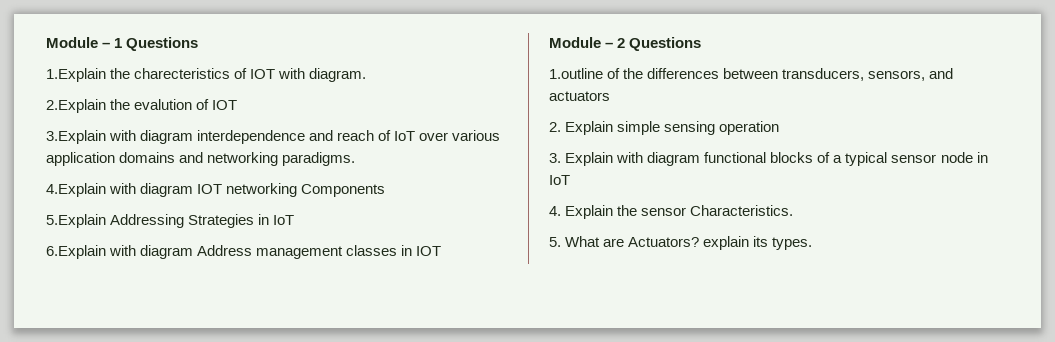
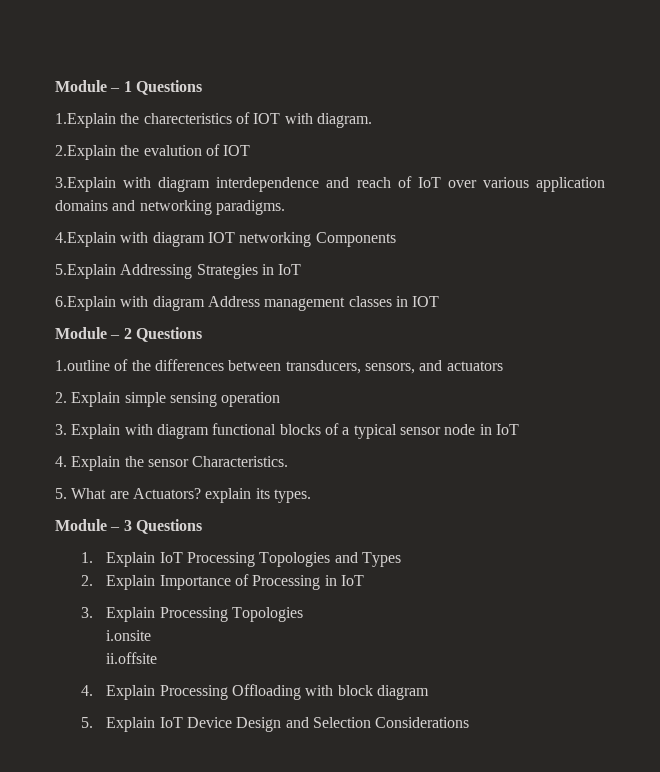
(813, 243) none -> [55,519,202,534] [80,552,401,567] [80,574,364,590] [80,607,303,622] [106,630,152,641] [106,652,158,664] [80,684,429,700] [80,717,470,732] // Module – 3 Questions // 1. Explain IoT Processing Topologies and Types // 2. Explain Importance of Processing in IoT // 3. Explain Processing Topologies // i.onsite // ii.offsite // 4. Explain Processing Offloading with block diagram // 5. Explain IoT Device Design and Selection Considerations

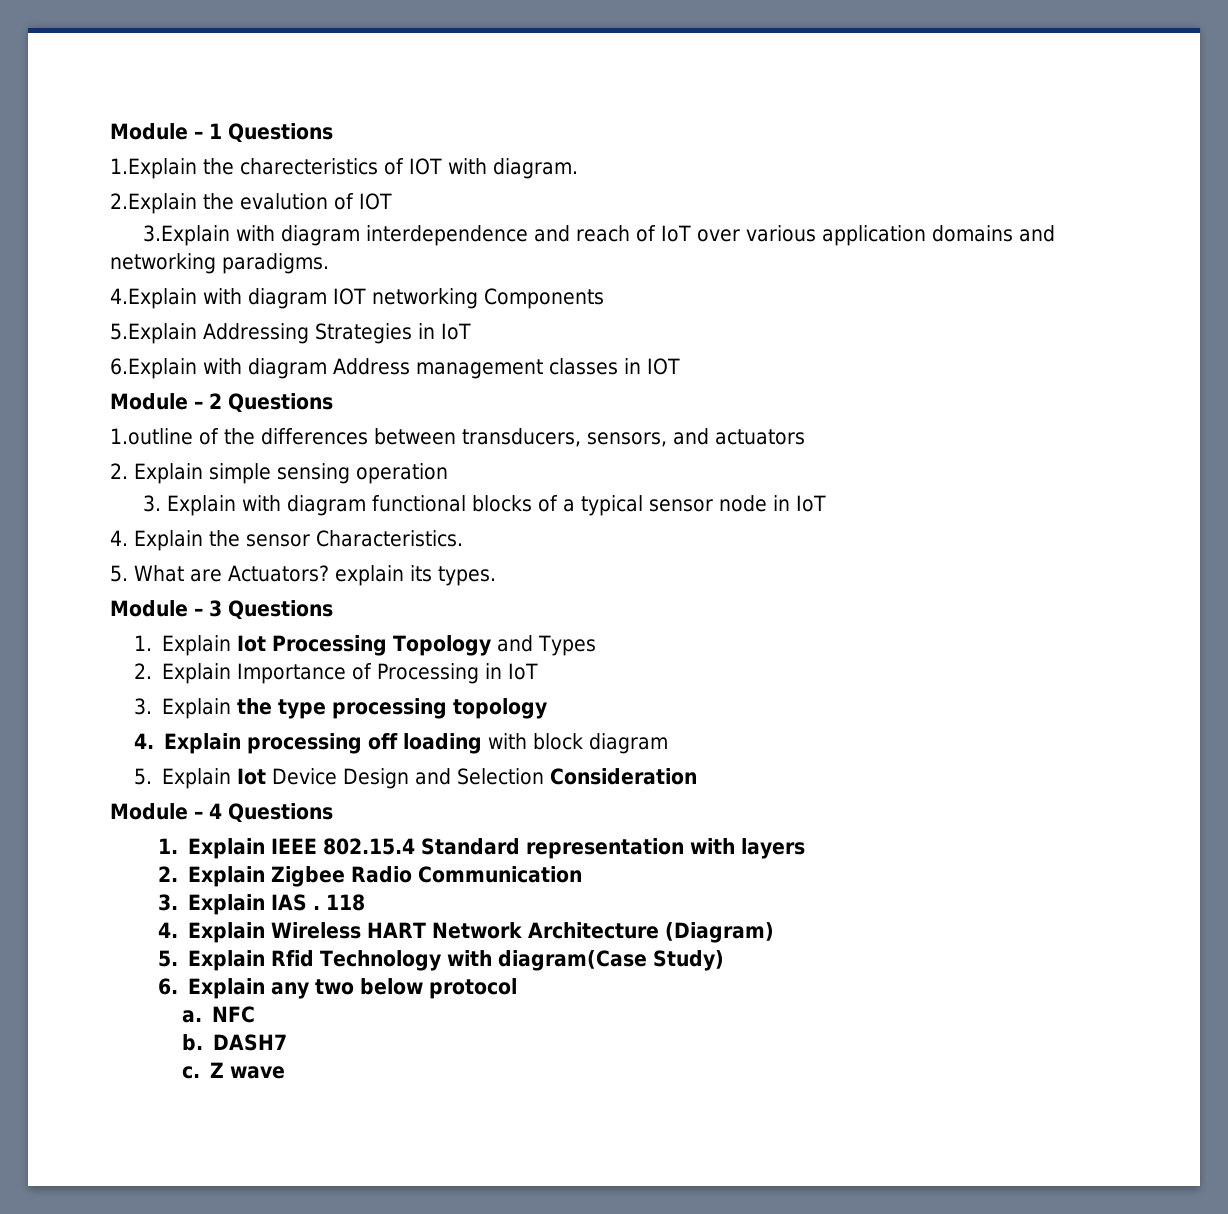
[159,552,331,567] IoT Processing Topologies -> [237,635,492,656] Iot Processing Topology
[159,607,303,622] [106,630,152,641] [106,652,158,664] [80,684,301,700] Processing Topologies // i.onsite // ii.offsite // 4. Explain Processing Offloading -> [237,698,548,719] [134,733,483,754] the type processing topology // 4. Explain processing off loading
[159,717,183,728] IoT -> [237,768,267,785] Iot
[375,717,470,728] Considerations -> [550,768,698,785] [110,803,333,823] [158,838,806,859] [158,866,583,887] [158,894,366,915] [158,922,775,943] [158,950,725,971] [158,978,518,999] [182,1006,256,1023] [182,1034,288,1051] [182,1062,286,1079] Consideration // Module – 4 Questions // 1. Explain IEEE 802.15.4 Standard representation with layers // 2. Explain Zigbee Radio Communication // 3. Explain IAS . 118 // 4. Explain Wireless HART Network Architecture (Diagram) // 5. Explain Rfid Technology with diagram(Case Study) // 6. Explain any two below protocol // a. NFC // b. DASH7 // c. Z wave

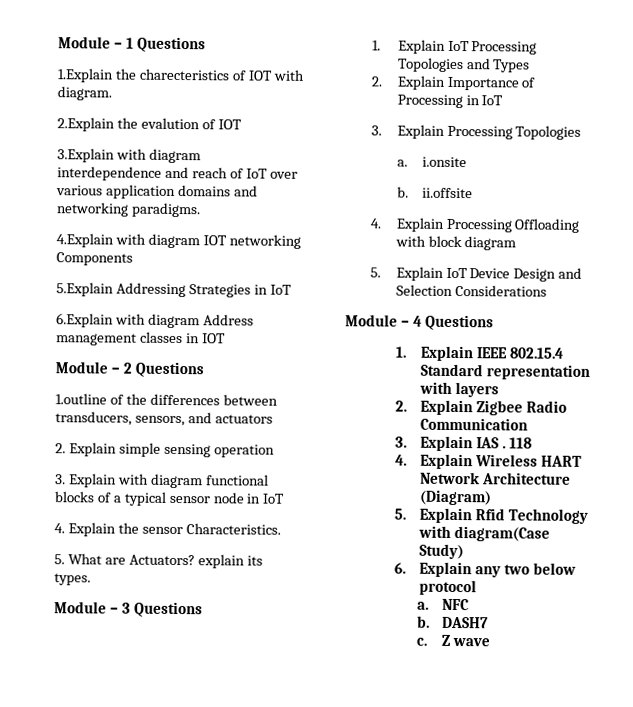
[237,635,492,656] Iot Processing Topology -> [447,40,538,55] [397,57,464,73] IoT Processing Topologies
[237,698,548,719] [134,733,483,754] the type processing topology // 4. Explain processing off loading -> [446,125,582,140] [396,156,467,168] [396,186,473,199] [370,217,580,233] Processing Topologies // a. i.onsite // b. ii.offsite // 4. Explain Processing Offloading
[237,768,267,785] Iot -> [445,267,468,279] IoT
[550,768,698,785] Consideration -> [454,284,547,297] Considerations

